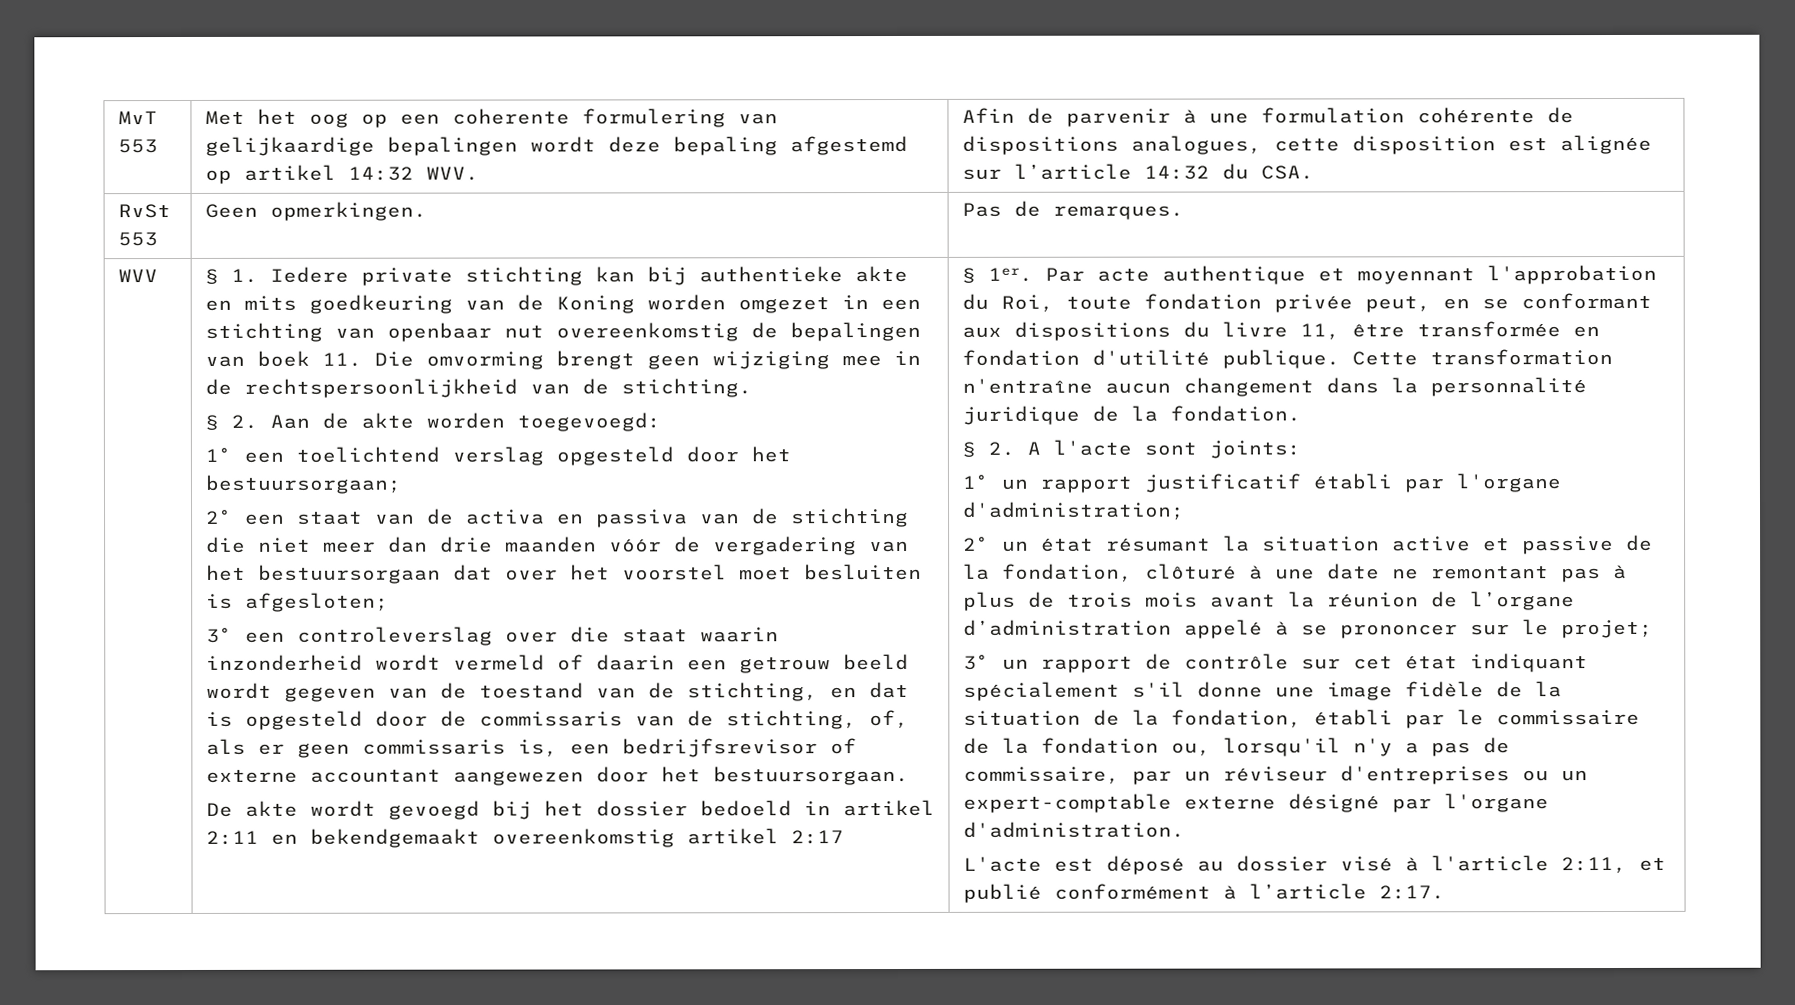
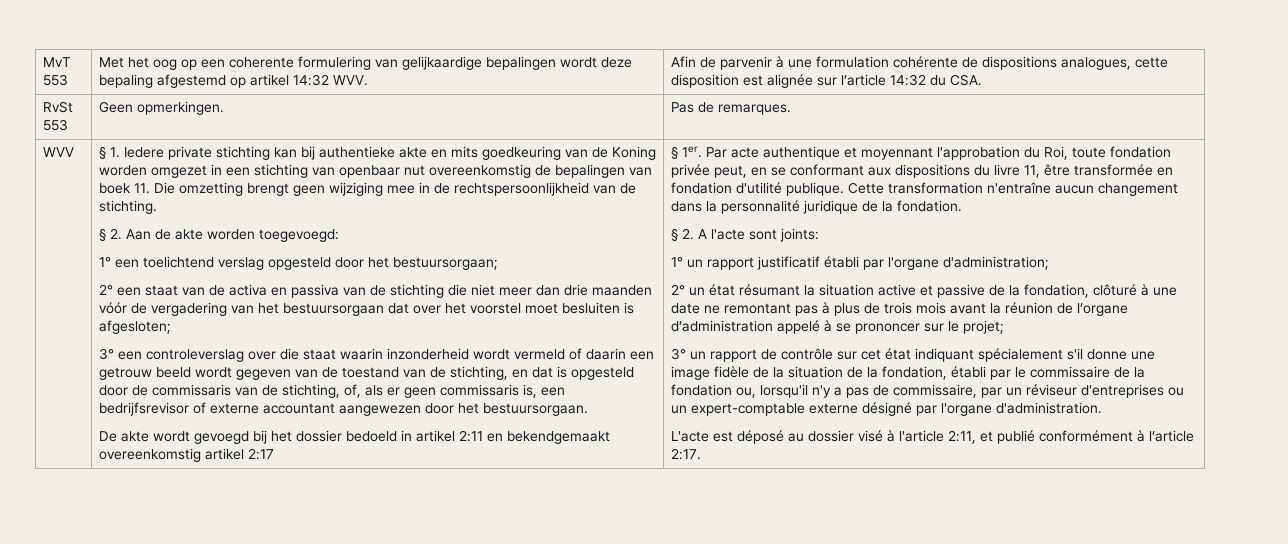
[425,351,544,370] omvorming -> [178,182,243,196] omzetting

